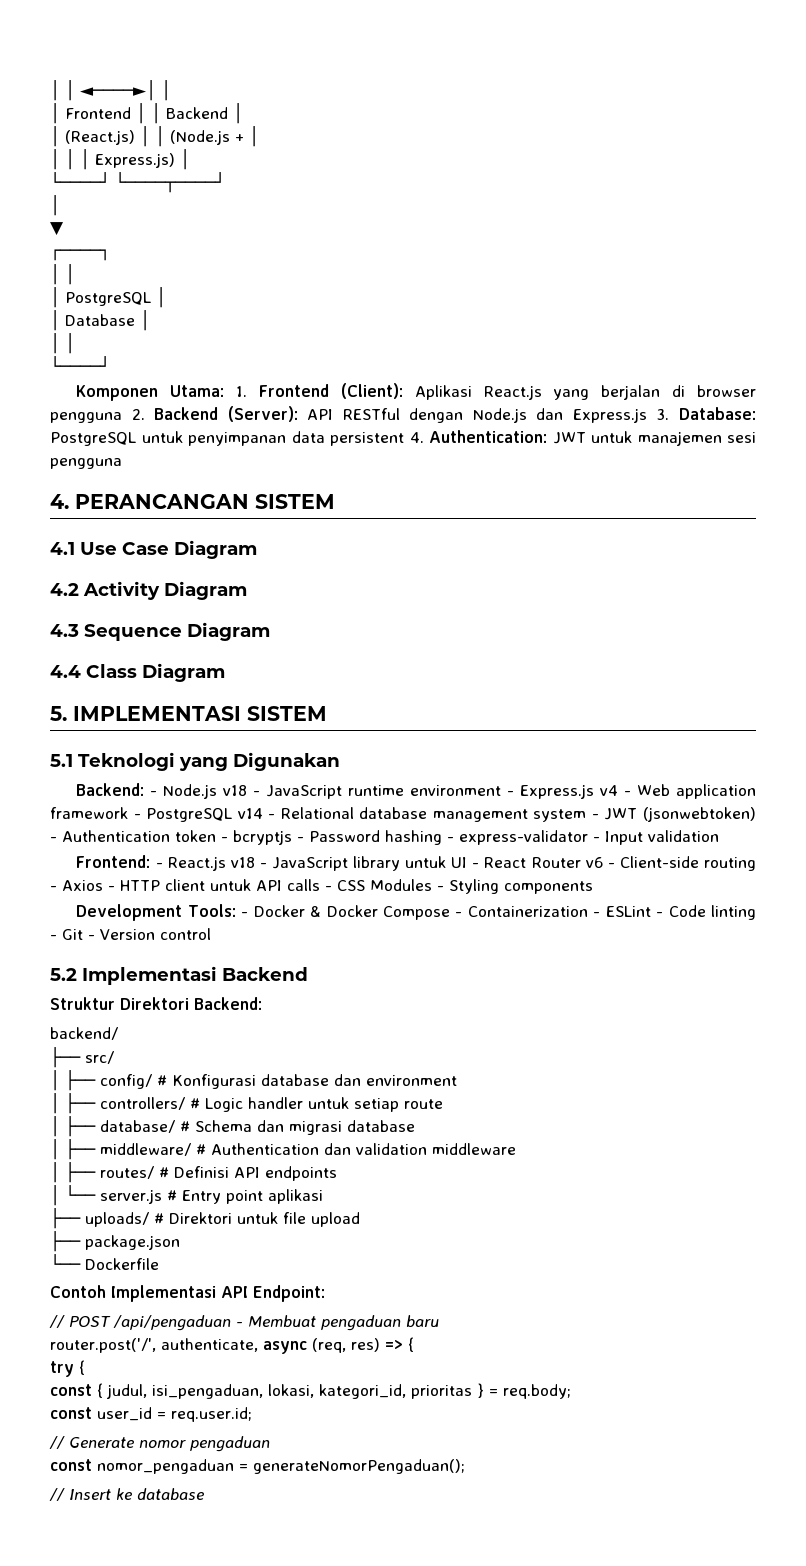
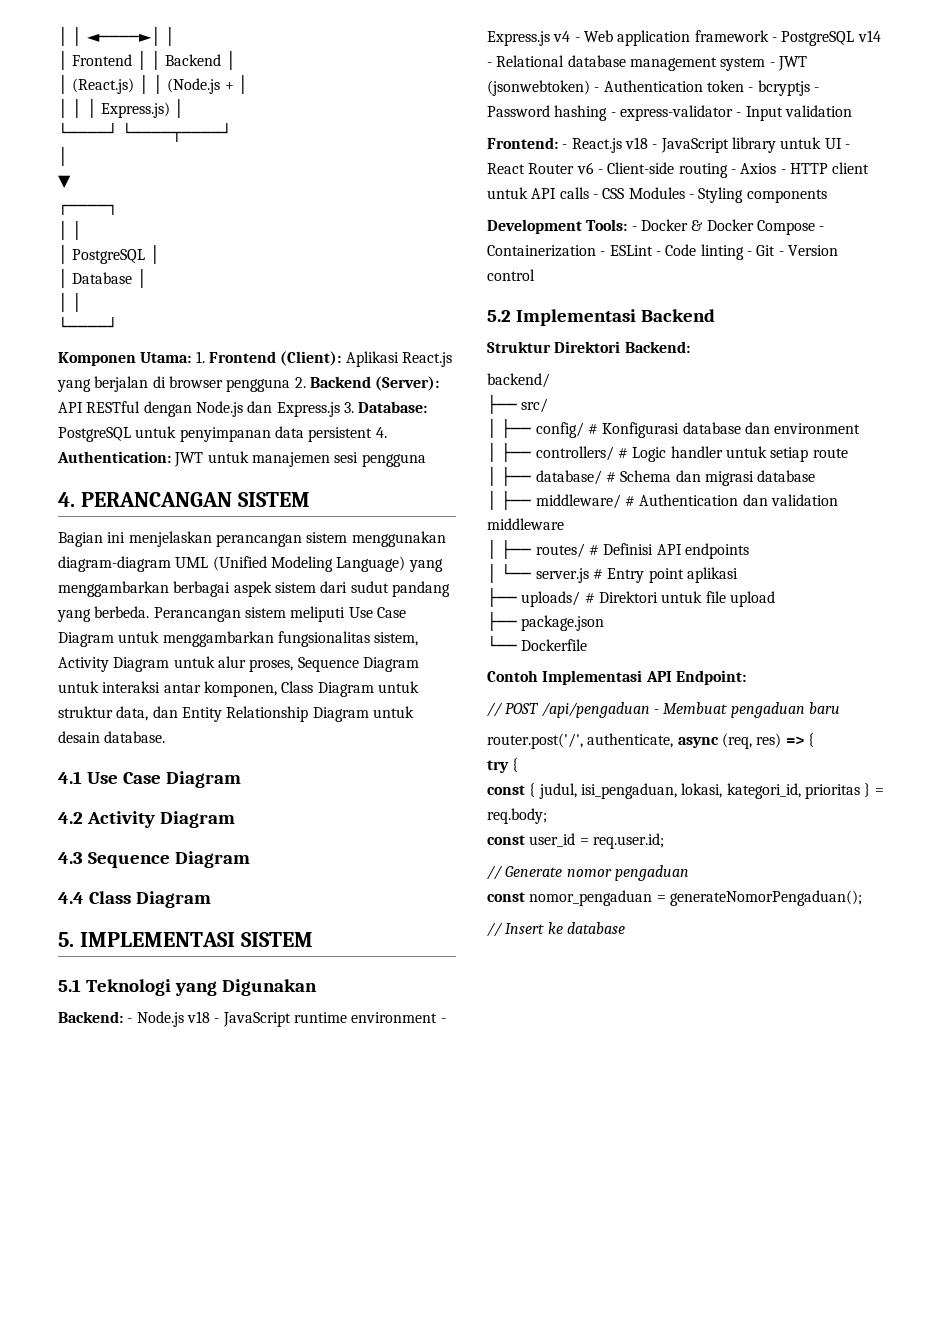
(335, 501) none -> [58,531,446,547] [58,556,443,572] [58,581,450,597] [57,606,406,622] [58,631,419,647] [58,656,419,672] [58,681,419,697] [58,706,414,722] [58,731,166,743] // Bagian ini menjelaskan perancangan sistem menggunakan diagram-diagram UML (Unified Modeling Language) yang menggambarkan berbagai aspek sistem dari sudut pandang yang berbeda. Perancangan sistem meliputi Use Case Diagram untuk menggambarkan fungsionalitas sistem, Activity Diagram untuk alur proses, Sequence Diagram untuk interaksi antar komponen, Class Diagram untuk struktur data, dan Entity Relationship Diagram untuk desain database.

